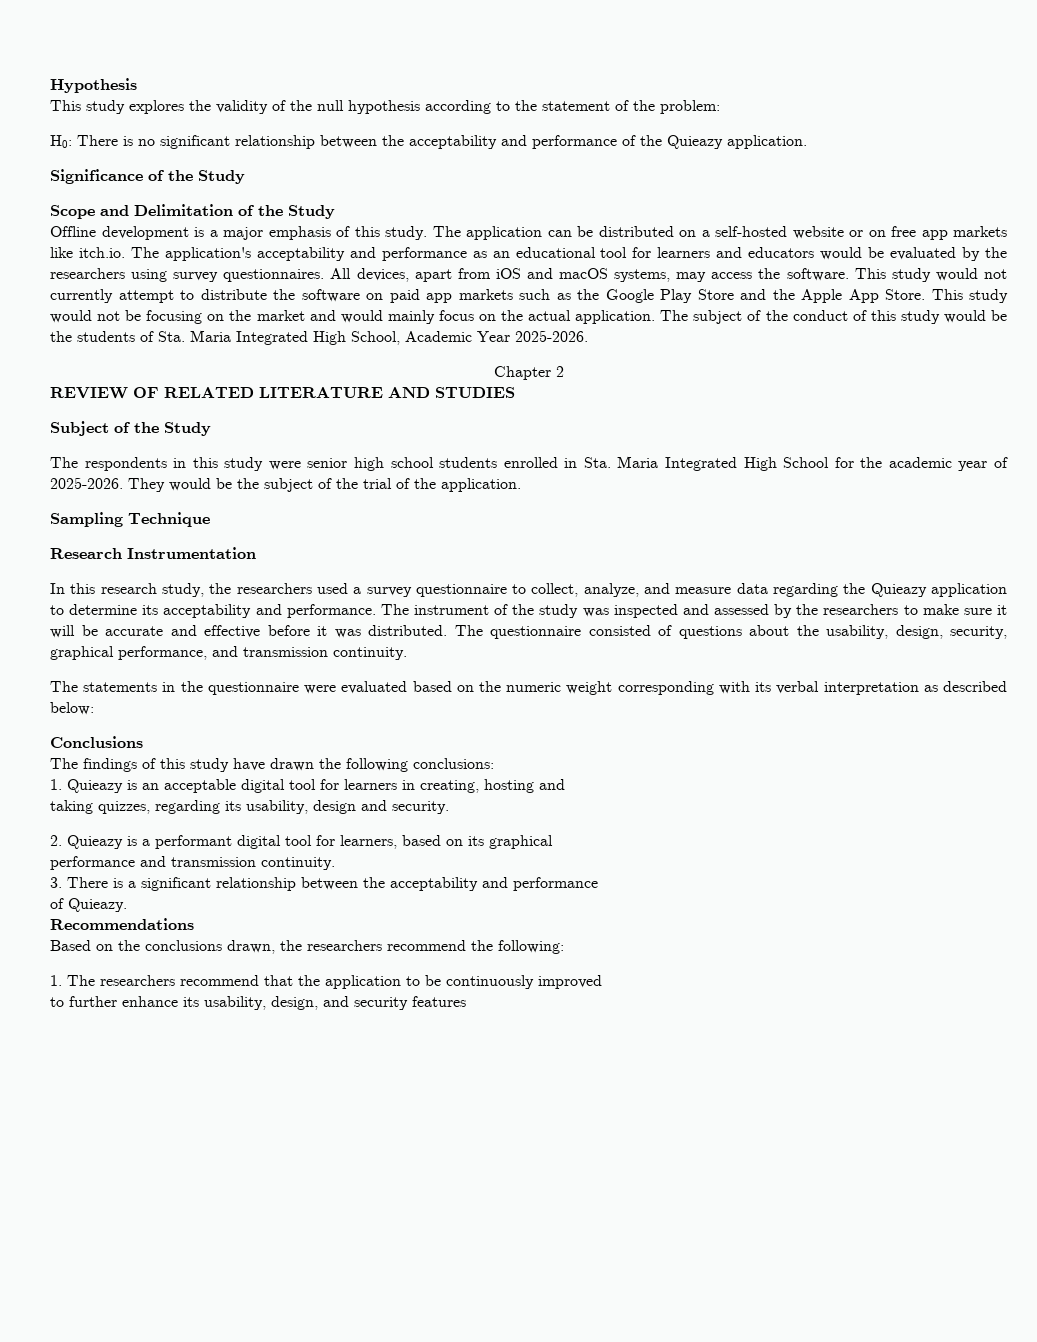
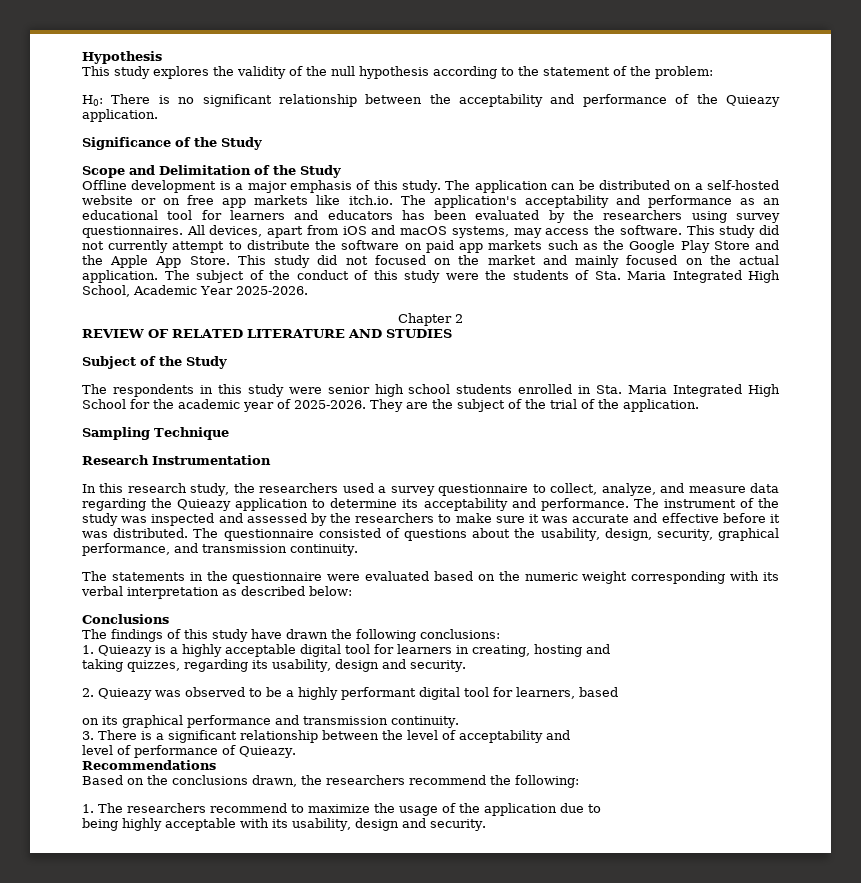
[820,247,885,260] would be -> [401,210,468,220] has been
[935,268,978,281] would -> [759,225,780,235] did
[50,310,203,324] would not be focusing -> [317,255,426,265] did not focused
[340,310,474,324] would mainly focus -> [575,255,678,268] mainly focused
[943,310,1008,323] would be -> [445,273,479,280] were
[169,478,232,491] would be -> [406,402,428,409] are
[50,625,98,638] will be -> [542,516,569,523] was
[142,783,159,790] an -> [170,644,222,657] a highly
[127,836,150,846] is a -> [155,687,338,700] was observed to be a highly
(441, 840) none -> (618, 692) //
(553, 842) // -> (183, 721) none
[390,877,598,891] acceptability and performance // -> [407,730,570,743] [82,745,218,758] level of acceptability and // level of performance
[264,975,293,986] that -> [291,803,456,816] to maximize the usage of
[406,975,602,989] [50,996,466,1010] to be continuously improved // to further enhance its usability, design, and security features -> [560,803,601,813] [82,818,486,831] due to // being highly acceptable with its usability, design and security.

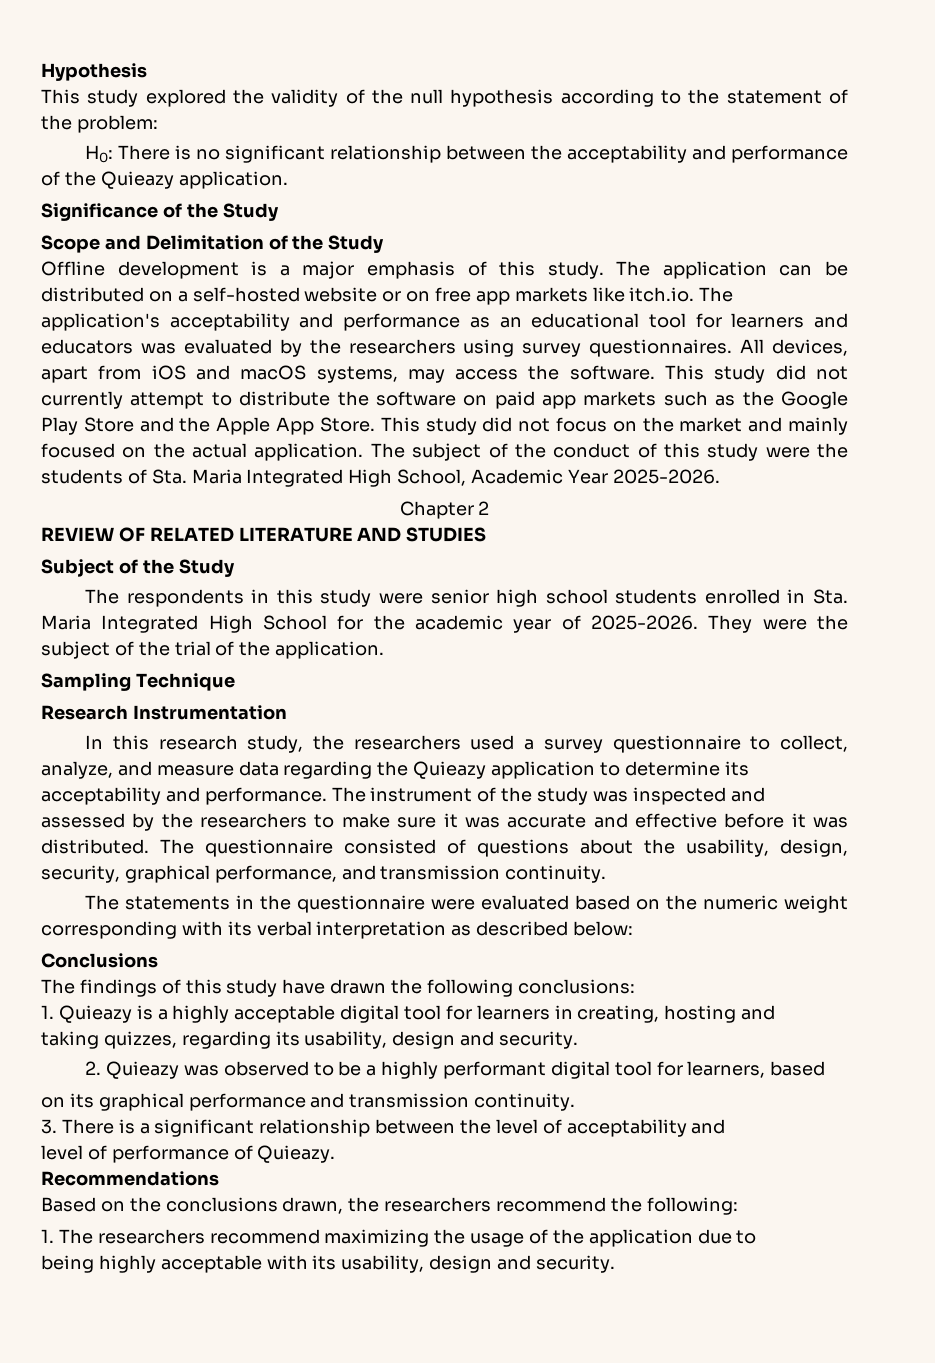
[153,66,209,79] explores -> [145,89,226,107] explored
[401,210,468,220] has been -> [140,343,176,354] was
[374,255,426,265] focused -> [555,417,607,432] focus
[406,402,428,409] are -> [762,619,807,630] were
[291,804,370,813] to maximize -> [324,1229,430,1247] maximizing

